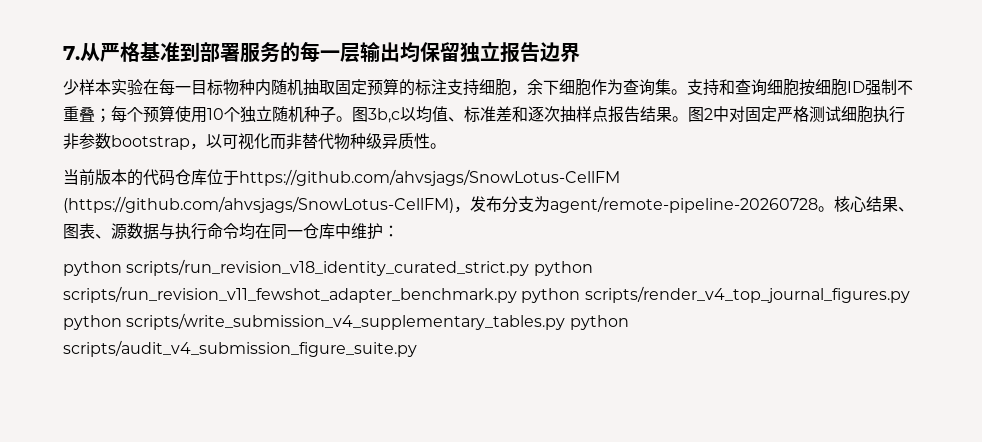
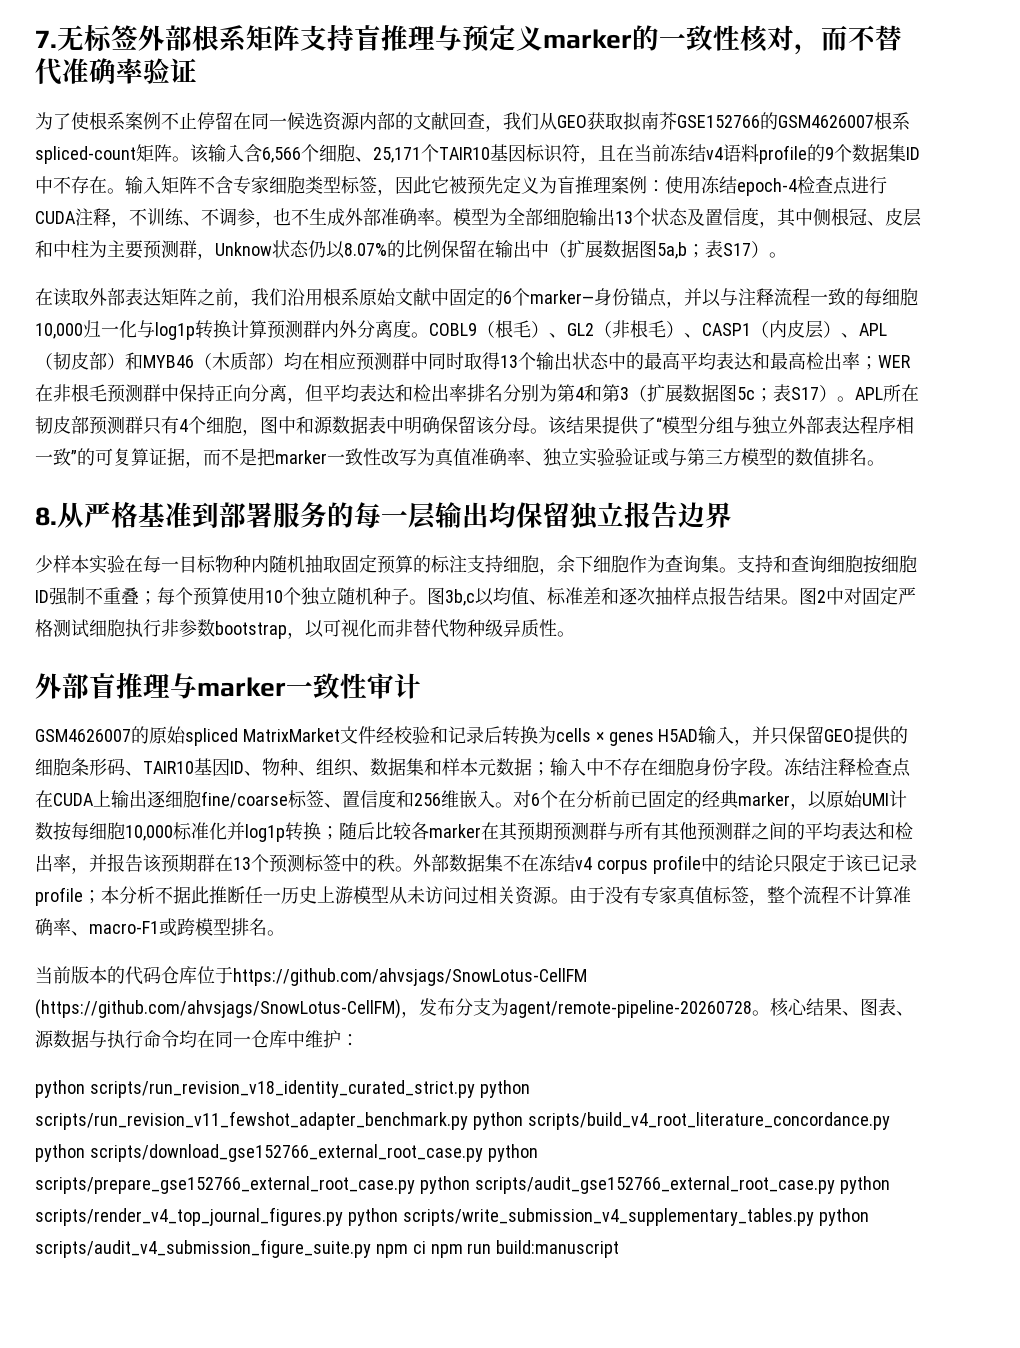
(80, 53) none -> [57,24,902,55] [35,58,197,85] [35,111,910,132] [35,144,920,164] [35,175,887,196] [35,208,921,228] [35,240,787,260] [35,287,918,308] [35,320,887,340] [35,352,911,371] [35,384,919,404] [35,416,914,436] [35,448,885,468] [35,507,57,526] 无标签外部根系矩阵支持盲推理与预定义marker的一致性核对，而不替代准确率验证 // 为了使根系案例不止停留在同一候选资源内部的文献回查，我们从GEO获取拟南芥GSE152766的GSM4626007根系spliced-count矩阵。该输入含6,566个细胞、25,171个TAIR10基因标识符，且在当前冻结v4语料profile的9个数据集ID中不存在。输入矩阵不含专家细胞类型标签，因此它被预先定义为盲推理案例：使用冻结epoch-4检查点进行CUDA注释，不训练、不调参，也不生成外部准确率。模型为全部细胞输出13个状态及置信度，其中侧根冠、皮层和中柱为主要预测群，Unknow状态仍以8.07%的比例保留在输出中（扩展数据图5a,b；表S17）。 // 在读取外部表达矩阵之前，我们沿用根系原始文献中固定的6个marker—身份锚点，并以与注释流程一致的每细胞10,000归一化与log1p转换计算预测群内外分离度。COBL9（根毛）、GL2（非根毛）、CASP1（内皮层）、APL（韧皮部）和MYB46（木质部）均在相应预测群中同时取得13个输出状态中的最高平均表达和最高检出率；WER在非根毛预测群中保持正向分离，但平均表达和检出率排名分别为第4和第3（扩展数据图5c；表S17）。APL所在韧皮部预测群只有4个细胞，图中和源数据表中明确保留该分母。该结果提供了“模型分组与独立外部表达程序相一致”的可复算证据，而不是把marker一致性改写为真值准确率、独立实验验证或与第三方模型的数值排名。 // 8.
(446, 146) none -> [35,672,421,699] [35,726,909,746] [35,757,911,777] [35,789,907,810] [35,822,913,842] [35,853,917,874] [35,886,911,906] [35,918,285,936] // 外部盲推理与marker一致性审计 // GSM4626007的原始spliced MatrixMarket文件经校验和记录后转换为cells × genes H5AD输入，并只保留GEO提供的细胞条形码、TAIR10基因ID、物种、组织、数据集和样本元数据；输入中不存在细胞身份字段。冻结注释检查点在CUDA上输出逐细胞fine/coarse标签、置信度和256维嵌入。对6个在分析前已固定的经典marker，以原始UMI计数按每细胞10,000标准化并log1p转换；随后比较各marker在其预期预测群与所有其他预测群之间的平均表达和检出率，并报告该预期群在13个预测标签中的秩。外部数据集不在冻结v4 corpus profile中的结论只限定于该已记录profile；本分析不据此推断任一历史上游模型从未访问过相关资源。由于没有专家真值标签，整个流程不计算准确率、macro-F1或跨模型排名。
(581, 295) none -> [527,1112,890,1130] [35,1144,538,1162] [35,1176,890,1194] scripts/build_v4_root_literature_concordance.py python scripts/download_gse152766_external_root_case.py python scripts/prepare_gse152766_external_root_case.py python scripts/audit_gse152766_external_root_case.py python
(417, 348) none -> [375,1240,620,1258] npm ci npm run build:manuscript

